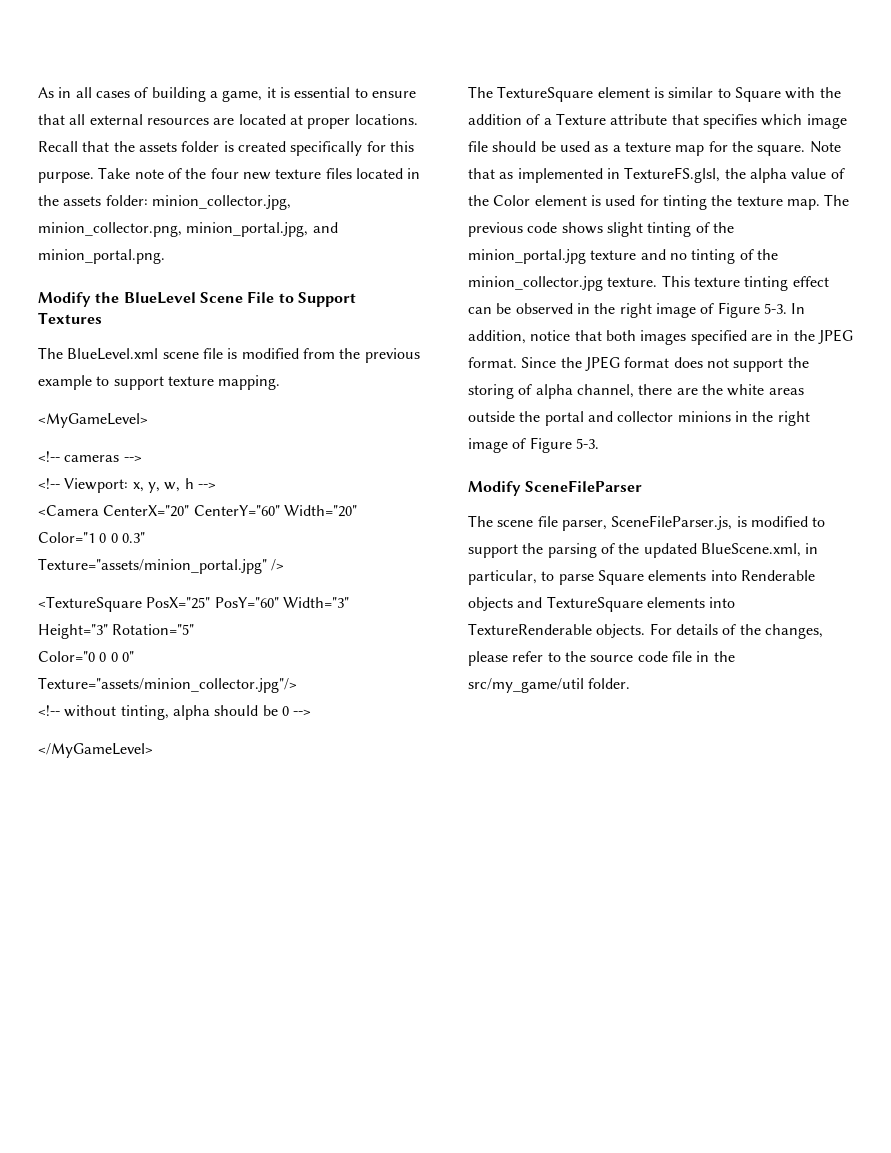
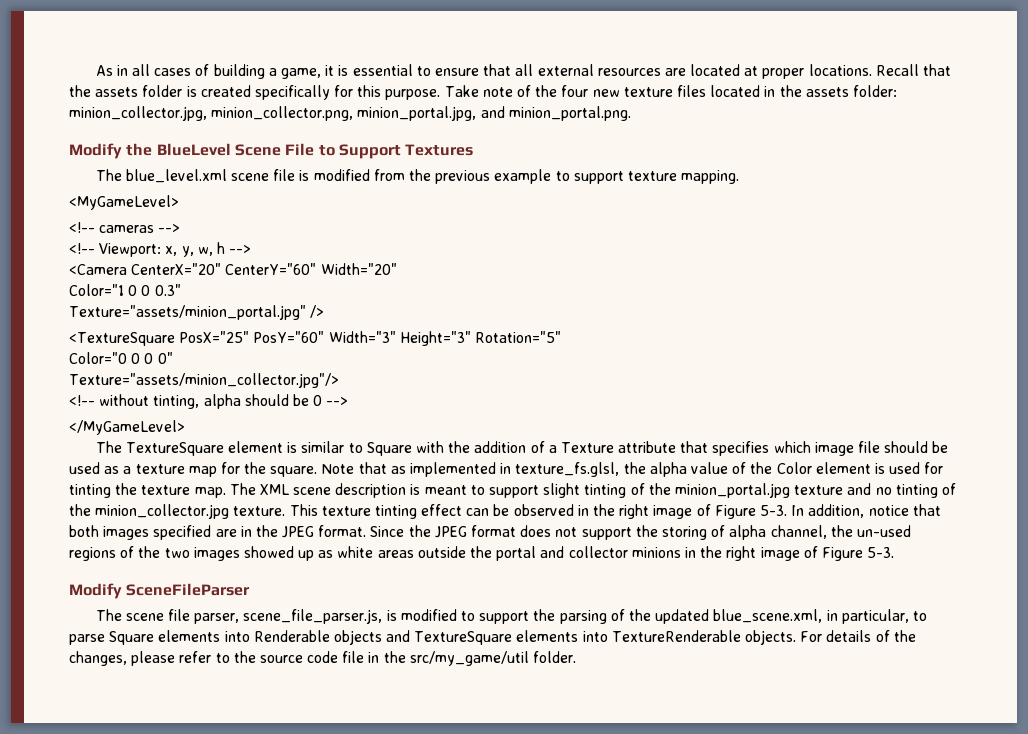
[67,348,159,360] BlueLevel.xml -> [125,169,227,183] blue_level.xml
[624,167,721,183] TextureFS.glsl, -> [515,462,620,477] texture_fs.glsl,
[468,222,603,237] previous code shows -> [259,483,540,498] XML scene description is meant to support
[638,384,723,395] there are the -> [830,525,911,537] [69,546,334,561] the un-used regions of the two images showed up as
[611,515,733,530] SceneFileParser.js, -> [243,609,383,624] scene_file_parser.js,
[700,543,801,557] BlueScene.xml, -> [713,609,823,623] blue_scene.xml,

